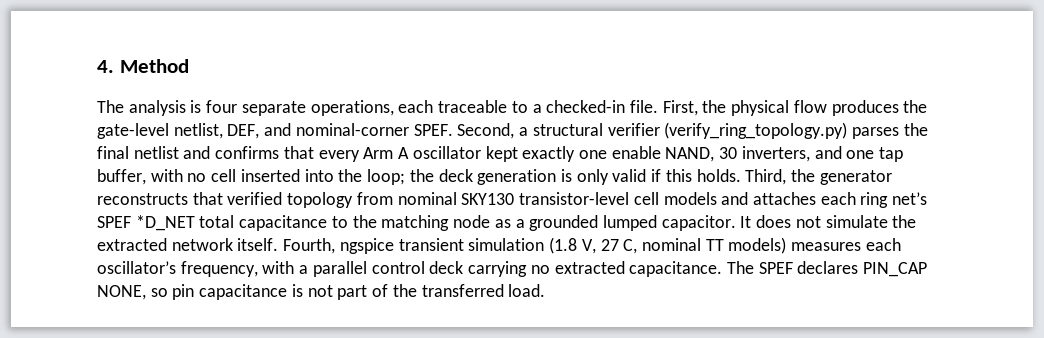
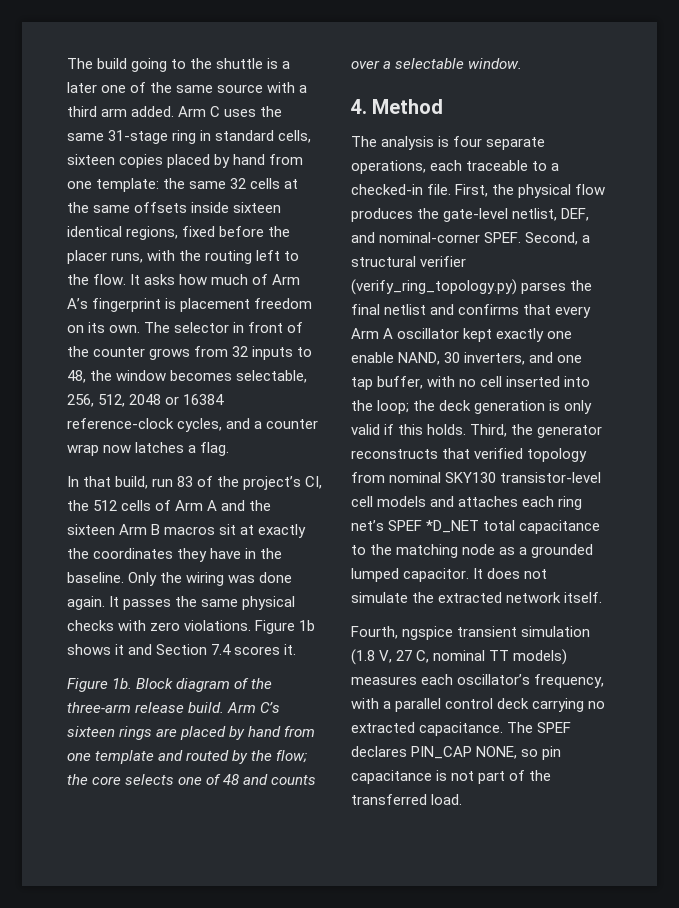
(97, 66) none -> [67,58,291,72] [67,82,308,93] [67,106,283,117] [67,130,312,144] [67,154,304,168] [67,178,299,192] [67,202,282,213] [67,226,291,240] [67,250,300,264] [67,274,301,285] [67,298,313,312] [67,322,304,333] [67,346,313,360] [67,370,308,383] [67,394,225,407] [67,418,319,432] [67,442,230,456] [67,476,323,490] [67,500,272,511] [67,524,307,538] [67,548,283,562] [67,572,293,586] [67,596,296,610] [67,620,316,634] [67,644,297,655] [67,678,273,692] [67,702,281,713] [67,726,316,740] [67,750,308,764] [67,774,317,785] [351,58,523,69] The build going to the shuttle is a later one of the same source with a third arm added. Arm C uses the same 31-stage ring in standard cells, sixteen copies placed by hand from one template: the same 32 cells at the same offsets inside sixteen identical regions, fixed before the placer runs, with the routing left to the flow. It asks how much of Arm A’s fingerprint is placement freedom on its own. The selector in front of the counter grows from 32 inputs to 48, the window becomes selectable, 256, 512, 2048 or 16384 reference-clock cycles, and a counter wrap now latches a flag. // In that build, run 83 of the project’s CI, the 512 cells of Arm A and the sixteen Arm B macros sit at exactly the coordinates they have in the baseline. Only the wiring was done again. It passes the same physical checks with zero violations. Figure 1b shows it and Section 7.4 scores it. // Figure 1b. Block diagram of the three-arm release build. Arm C’s sixteen rings are placed by hand from one template and routed by the flow; the core selects one of 48 and counts over a selectable window. //
(279, 244) none -> (603, 597) //

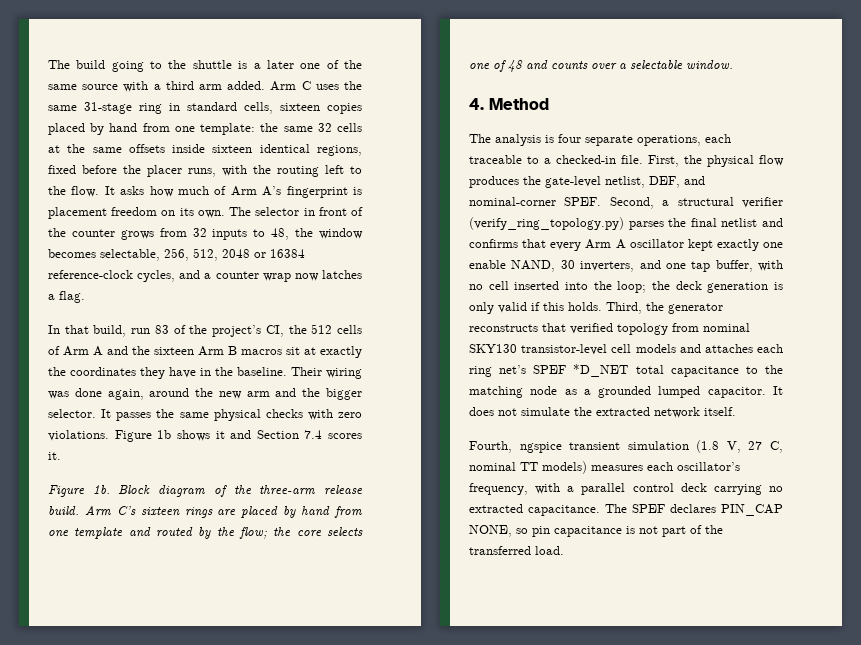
[128,572,183,586] Only the -> [291,367,322,376] Their
[67,596,105,610] again. -> [107,388,362,400] [48,409,96,418] again, around the new arm and the bigger selector.

